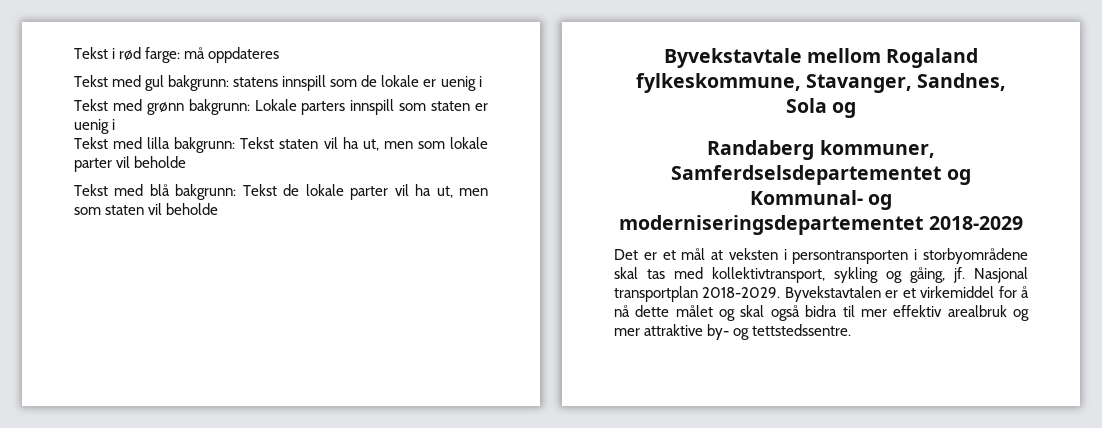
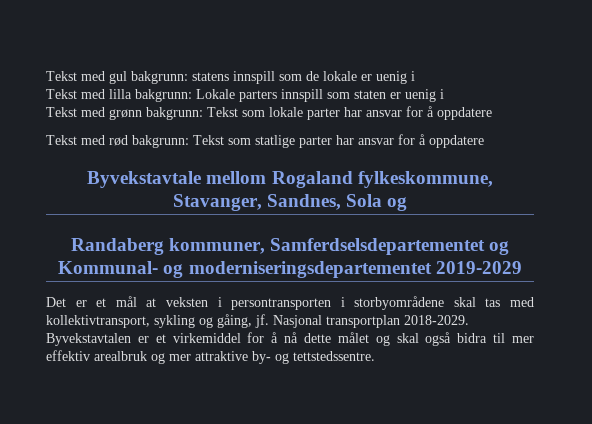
[74,47,280,63] [74,75,108,87] Tekst i rød farge: må oppdateres // Tekst -> [46,71,77,81] Tekst
[146,102,184,115] grønn -> [109,89,132,99] lilla
[147,137,488,153] [74,156,187,172] [74,184,488,200] [74,203,219,215] lilla bakgrunn: Tekst staten vil ha ut, men som lokale parter vil beholde // Tekst med blå bakgrunn: Tekst de lokale parter vil ha ut, men som staten vil beholde -> [109,106,492,120] [46,134,484,148] grønn bakgrunn: Tekst som lokale parter har ansvar for å oppdatere // Tekst med rød bakgrunn: Tekst som statlige parter har ansvar for å oppdatere
[928,216,1023,230] 2018-2029 -> [435,261,522,274] 2019-2029

